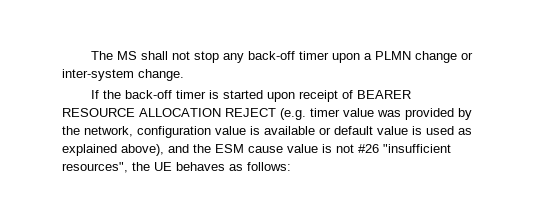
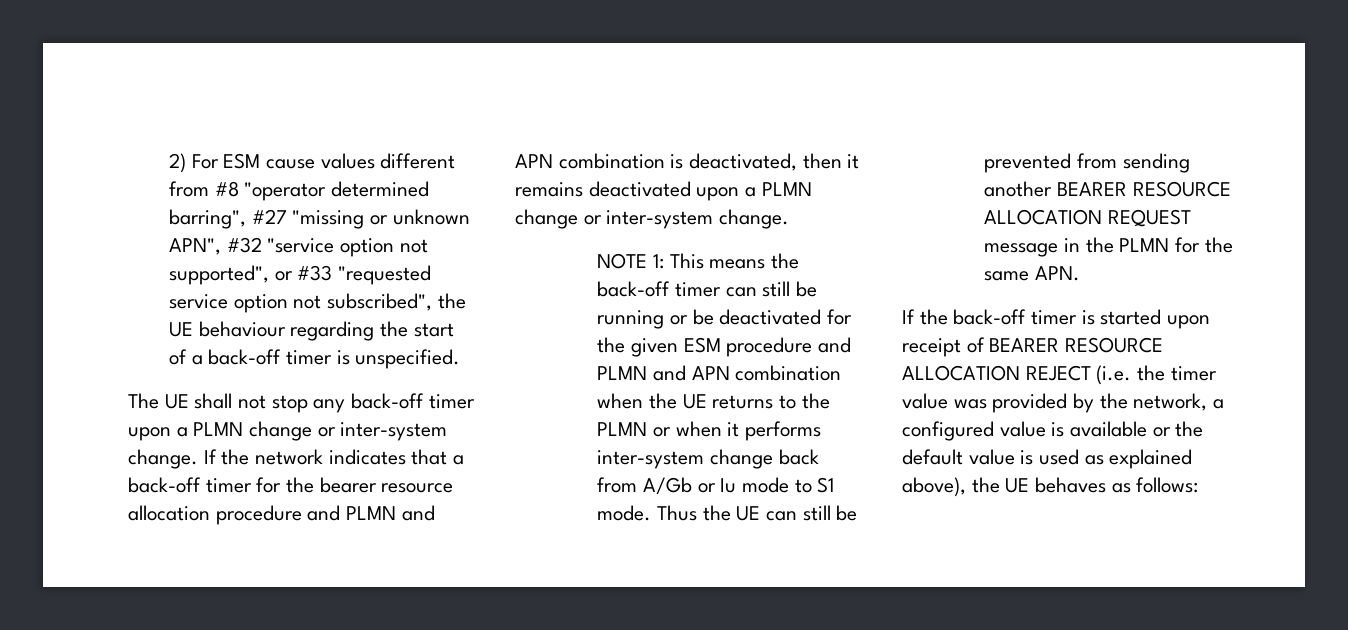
[90,51,137,60] The MS -> [169,153,456,173] [169,181,430,201] [169,209,470,229] [169,237,428,257] [169,265,432,285] [169,293,466,313] [169,321,454,341] [169,349,461,369] [128,393,189,409] 2) For ESM cause values different from #8 "operator determined barring", #27 "missing or unknown APN", #32 "service option not supported", or #33 "requested service option not subscribed", the UE behaviour regarding the start of a back-off timer is unspecified. // The UE
(184, 75) none -> [203,449,465,465] [128,477,454,493] [128,505,435,525] [515,153,860,171] [515,181,812,201] [515,209,790,229] [597,253,799,269] [597,281,817,297] [597,309,852,329] [597,337,851,357] [597,365,842,381] [597,393,830,409] [597,421,821,441] [597,449,819,469] [597,477,835,495] [597,505,858,521] [984,153,1190,173] [984,181,1231,197] [984,209,1191,227] [984,237,1233,257] [984,266,1080,281] If the network indicates that a back-off timer for the bearer resource allocation procedure and PLMN and APN combination is deactivated, then it remains deactivated upon a PLMN change or inter-system change. // NOTE 1: This means the back-off timer can still be running or be deactivated for the given ESM procedure and PLMN and APN combination when the UE returns to the PLMN or when it performs inter-system change back from A/Gb or Iu mode to S1 mode. Thus the UE can still be prevented from sending another BEARER RESOURCE ALLOCATION REQUEST message in the PLMN for the same APN.
[280,108,306,120] (e.g. -> [1096,365,1166,385] (i.e. the
[137,126,211,138] configuration -> [1213,399,1225,409] [902,421,994,441] a configured
(331, 131) none -> [1175,421,1204,437] the
[168,144,451,153] [62,162,128,173] and the ESM cause value is not #26 "insufficient resources", -> (966, 487) none

